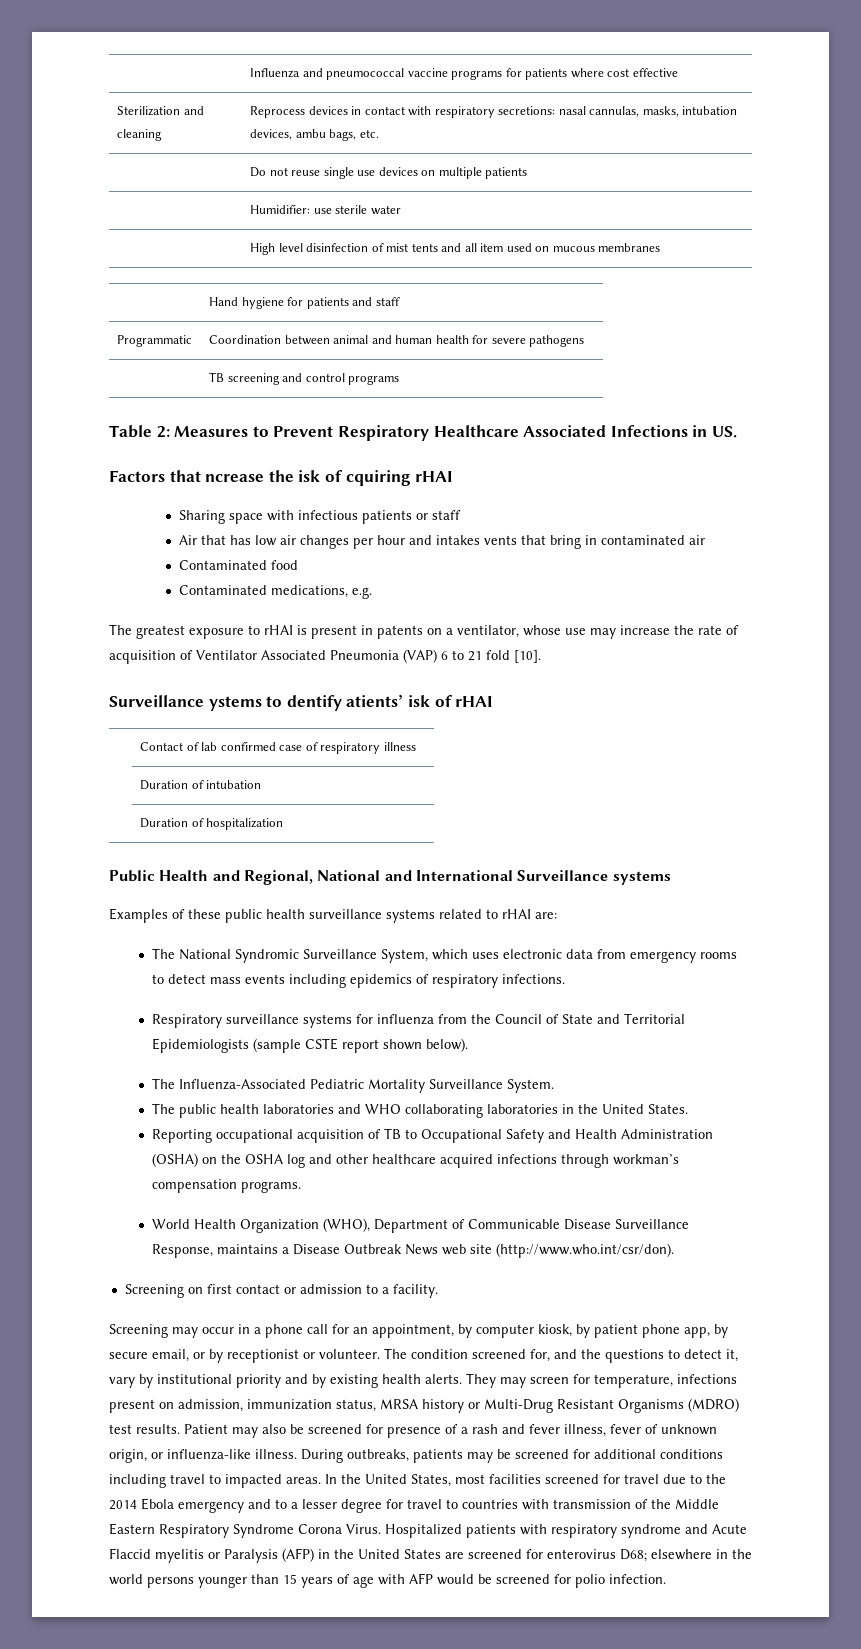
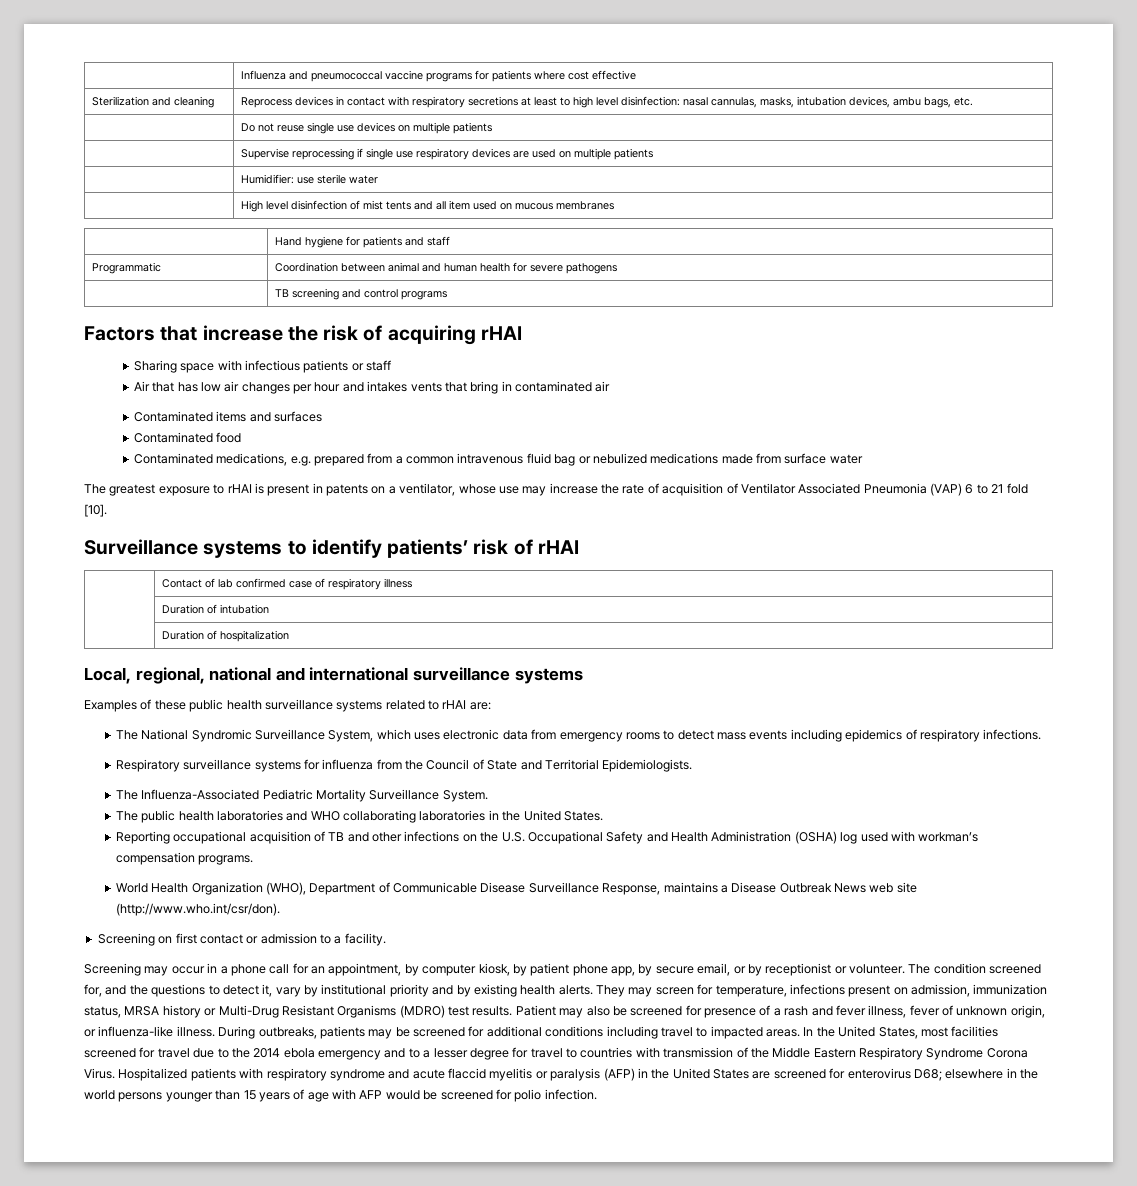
[498,106,556,115] secretions: -> [467,96,680,108] secretions at least to high level disinfection:
(528, 173) none -> [240,148,653,160] // | Supervise reprocessing if single use respiratory devices are used on multiple patients
[109,425,737,441] [109,470,411,486] Table 2: Measures to Prevent Respiratory Healthcare Associated Infections in US. // Factors that ncrease the isk of cquiring -> [84,325,476,345] Factors that increase the risk of acquiring
(705, 540) none -> [133,411,322,422] // Contaminated items and surfaces
(372, 593) none -> [313,453,863,466] prepared from a common intravenous fluid bag or nebulized medications made from surface water
[208,694,430,711] ystems to dentify atients’ isk -> [203,539,509,558] systems to identify patients’ risk
[109,870,609,885] Public Health and Regional, National and International Surveillance -> [84,667,510,684] Local, regional, national and international surveillance
[151,1038,468,1053] Epidemiologists (sample CSTE report shown below). -> [602,759,693,772] Epidemiologists.
[404,1129,417,1139] to -> [347,831,525,842] and other infections on the U.S.
[201,1154,609,1168] on the OSHA log and other healthcare acquired infections through -> [840,831,915,844] log used with
[141,1498,174,1510] Ebola -> [283,1048,315,1058] ebola
[712,1524,747,1534] [109,1548,151,1559] Acute Flaccid -> [412,1068,486,1079] acute flaccid
[224,1549,278,1563] Paralysis -> [550,1068,601,1081] paralysis

